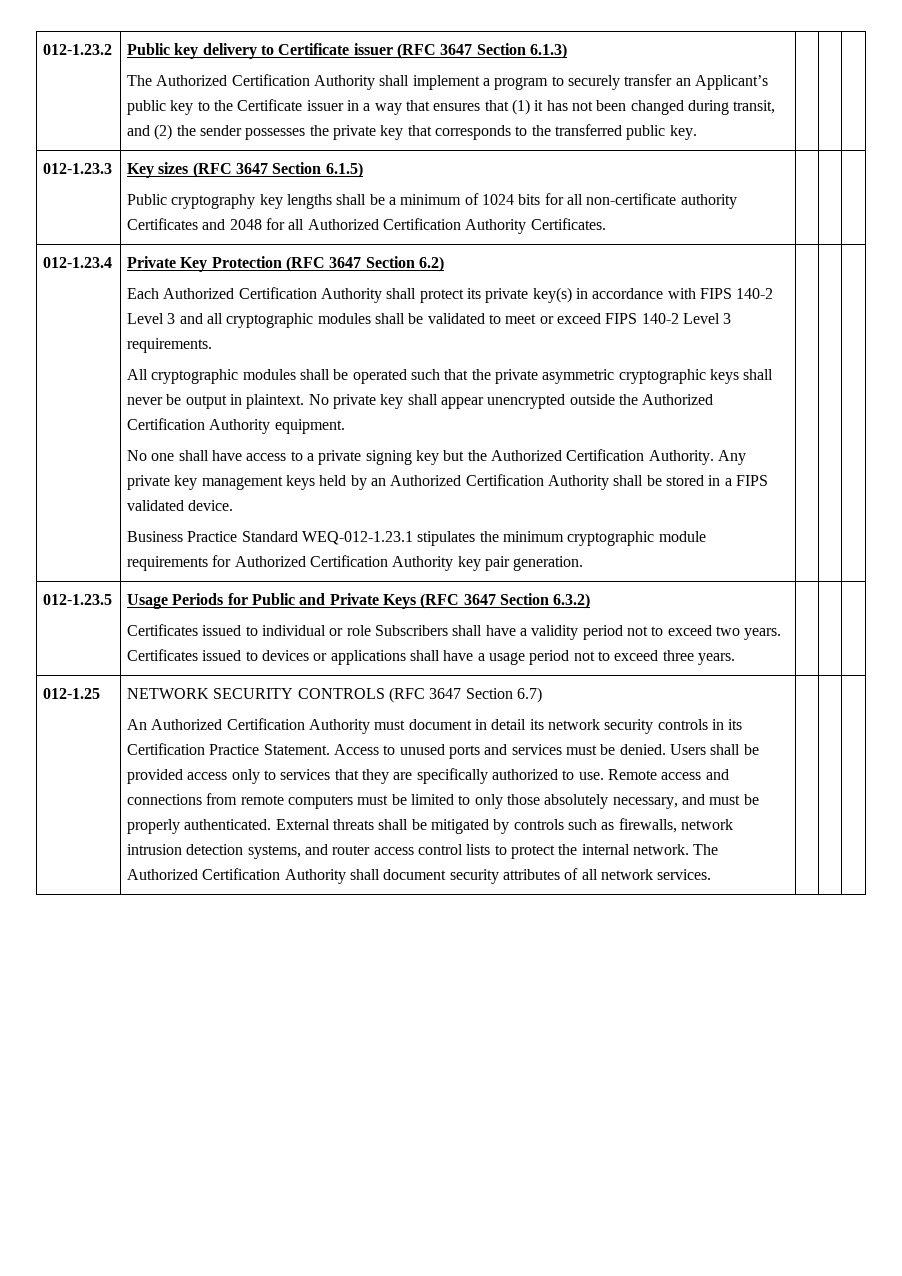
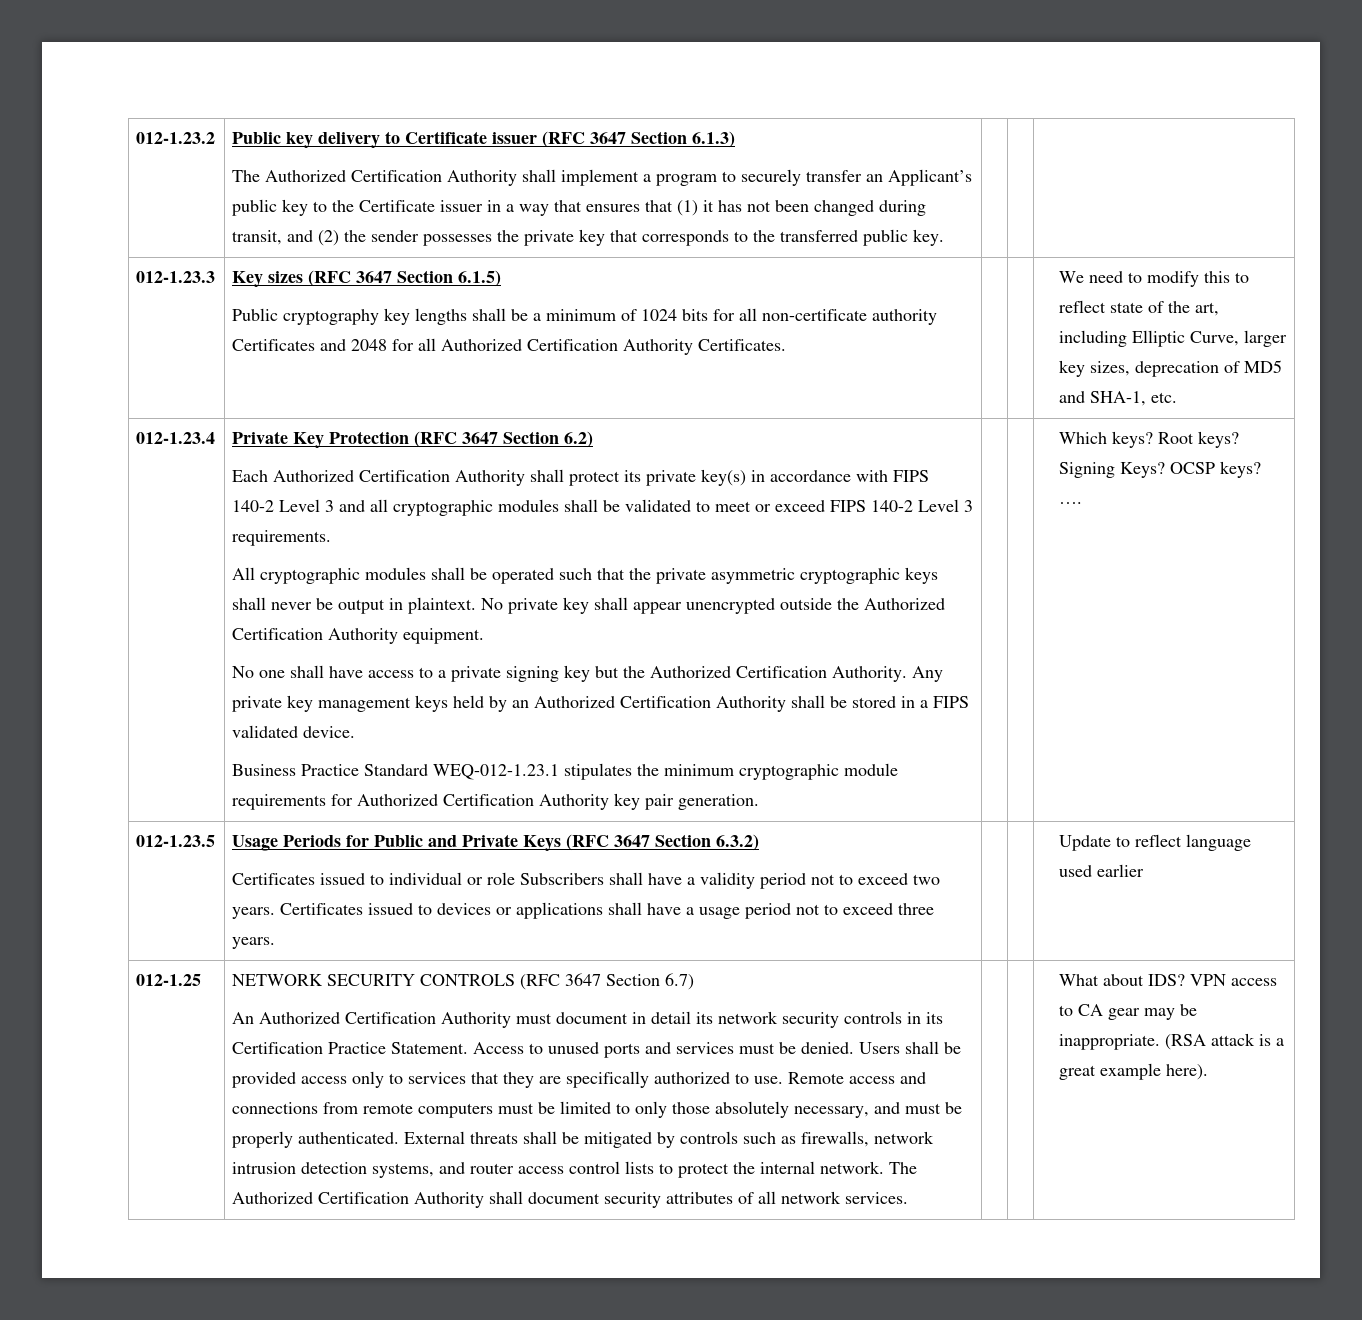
(606, 224) none -> [1059,271,1250,287] [1059,300,1220,316] [1059,330,1288,347] [1059,360,1283,377] [1059,391,1178,406] We need to modify this to reflect state of the art, including Elliptic Curve, larger key sizes, deprecation of MD5 and SHA-1, etc.
(584, 563) none -> [1059,431,1240,448] [1059,461,1262,478] [1059,502,1083,504] Which keys? Root keys? Signing Keys? OCSP keys? ….
(735, 659) none -> [1059,834,1252,851] [1059,864,1145,877] Update to reflect language used earlier
(712, 874) none -> [1059,974,1278,986] [1059,1004,1198,1020] [1059,1033,1285,1050] [1059,1063,1209,1080] What about IDS? VPN access to CA gear may be inappropriate. (RSA attack is a great example here).

